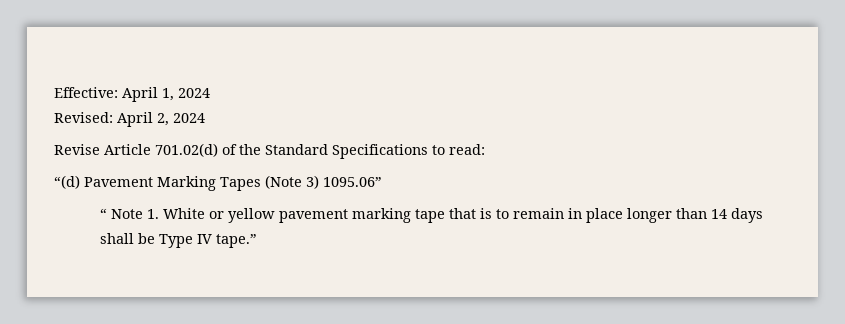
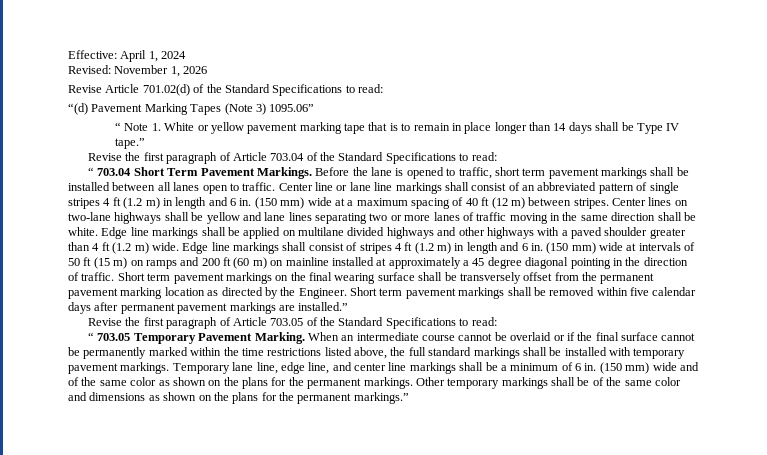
[117,112,205,127] April 2, 2024 -> [114,65,208,77] November 1, 2026
(258, 241) none -> [88,152,497,164] [88,167,689,179] [68,182,679,194] [68,197,688,209] [68,212,696,224] [68,227,686,239] [68,242,696,254] [68,257,688,269] [68,272,655,284] [68,287,697,299] [68,302,349,314] [88,317,497,329] [88,332,696,344] [68,347,686,359] [68,362,699,374] [68,377,681,389] [68,392,409,404] // Revise the first paragraph of Article 703.04 of the Standard Specifications to read: // “ 703.04 Short Term Pavement Markings. Before the lane is opened to traffic, short term pavement markings shall be installed between all lanes open to traffic. Center line or lane line markings shall consist of an abbreviated pattern of single stripes 4 ft (1.2 m) in length and 6 in. (150 mm) wide at a maximum spacing of 40 ft (12 m) between stripes. Center lines on two-lane highways shall be yellow and lane lines separating two or more lanes of traffic moving in the same direction shall be white. Edge line markings shall be applied on multilane divided highways and other highways with a paved shoulder greater than 4 ft (1.2 m) wide. Edge line markings shall consist of stripes 4 ft (1.2 m) in length and 6 in. (150 mm) wide at intervals of 50 ft (15 m) on ramps and 200 ft (60 m) on mainline installed at approximately a 45 degree diagonal pointing in the direction of traffic. Short term pavement markings on the final wearing surface shall be transversely offset from the permanent pavement marking location as directed by the Engineer. Short term pavement markings shall be removed within five calendar days after permanent pavement markings are installed.” // Revise the first paragraph of Article 703.05 of the Standard Specifications to read: // “ 703.05 Temporary Pavement Marking. When an intermediate course cannot be overlaid or if the final surface cannot be permanently marked within the time restrictions listed above, the full standard markings shall be installed with temporary pavement markings. Temporary lane line, edge line, and center line markings shall be a minimum of 6 in. (150 mm) wide and of the same color as shown on the plans for the permanent markings. Other temporary markings shall be of the same color and dimensions as shown on the plans for the permanent markings.”

